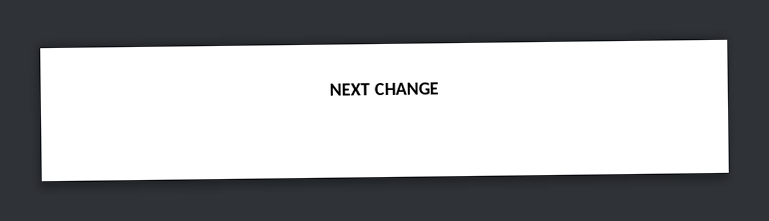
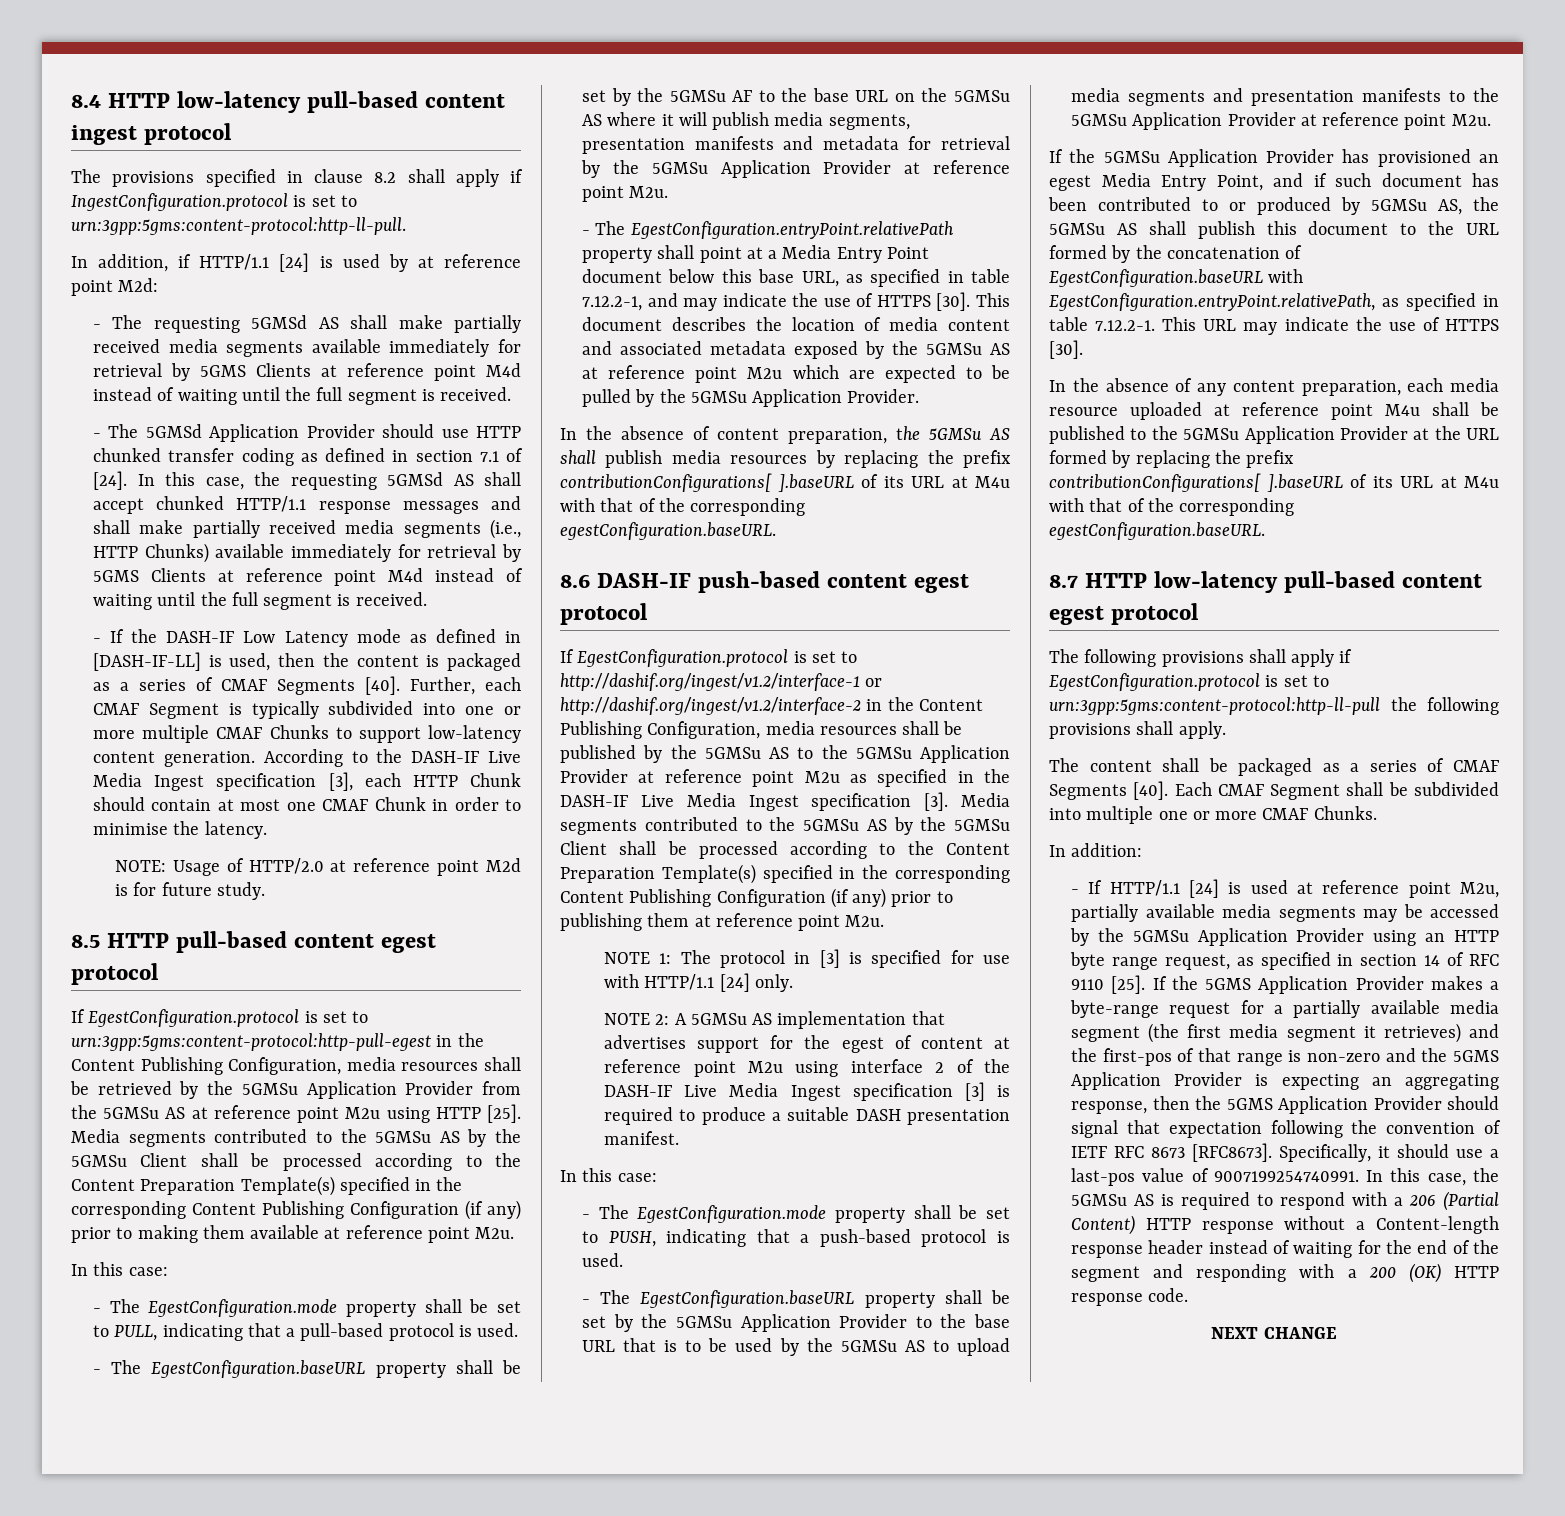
(329, 89) none -> [71,91,506,113] [71,123,232,145] [71,169,523,187] [71,193,357,211] [71,217,406,235] [71,253,521,272] [71,278,159,296] [93,315,521,333] [93,339,521,357] [93,363,521,381] [93,387,512,405] [93,424,521,442] [93,448,523,466] [93,471,521,490] [93,496,521,514] [93,519,521,539] [93,543,521,563] [93,568,523,586] [93,592,427,610] [93,629,521,647] [93,652,521,671] [93,676,521,695] [93,701,521,719] [93,725,521,743] [93,749,521,767] [93,772,521,791] [93,797,521,811] [93,821,267,839] [115,858,521,876] [115,882,265,900] [71,931,437,953] [71,963,158,985] [71,1009,369,1027] [71,1033,484,1051] [71,1057,522,1075] [70,1081,521,1099] [71,1104,521,1123] [71,1129,521,1147] [71,1153,521,1171] [71,1176,463,1196] [71,1200,521,1220] [71,1225,515,1243] [71,1262,168,1276] [93,1299,521,1317] [93,1323,519,1341] [93,1360,521,1378] [582,88,1010,106] [582,112,910,130] [582,136,1010,154] [581,160,1010,178] [582,186,669,202] [582,221,954,239] [582,245,929,263] [582,269,1010,287] [582,292,1010,311] [582,317,1010,331] [582,341,1010,359] [582,365,1010,383] [582,389,920,407] [560,426,1010,444] [560,450,1011,468] [560,473,1010,492] [560,498,806,516] [560,522,776,540] [560,571,970,593] [560,603,647,625] [560,649,858,667] [560,673,883,691] [560,697,983,715] [560,721,963,739] [560,745,1010,763] [560,769,1010,787] [560,792,1010,811] [560,817,1010,835] [560,841,1010,859] [560,864,1010,884] [560,888,953,908] [560,913,885,931] [604,949,1011,968] [604,973,793,992] [604,1011,945,1029] [604,1035,1010,1053] [604,1059,1010,1077] [604,1082,1010,1101] [604,1107,1010,1125] [604,1131,680,1145] [560,1168,657,1182] [582,1205,1010,1223] [582,1229,1010,1247] [582,1253,624,1267] [582,1290,1010,1308] [582,1314,1010,1332] [582,1338,1010,1356] [1071,88,1499,106] [1071,112,1491,130] [1049,149,1499,167] [1049,173,1499,191] [1048,197,1499,215] [1049,221,1499,239] [1049,245,1303,263] [1049,269,1304,287] [1049,293,1499,311] [1049,317,1499,335] [1049,340,1083,359] [1049,378,1499,396] [1049,402,1499,420] [1049,426,1499,444] [1049,450,1295,468] [1049,473,1499,492] [1049,498,1295,516] [1049,522,1265,540] [1049,571,1483,593] [1049,603,1199,625] [1049,649,1353,667] [1049,673,1329,691] [1049,697,1499,715] [1049,721,1226,739] [1049,758,1499,776] [1049,781,1499,800] [1049,806,1377,824] [1049,843,1143,857] [1071,879,1499,898] [1071,904,1499,922] [1070,928,1499,946] [1070,952,1499,970] [1071,975,1499,994] [1070,1000,1499,1018] [1071,1023,1499,1043] [1071,1048,1499,1066] [1071,1072,1499,1090] [1071,1096,1499,1114] [1071,1120,1501,1138] [1071,1143,1499,1162] [1071,1168,1499,1186] [1071,1191,1499,1211] [1071,1215,1499,1235] [1071,1240,1499,1258] [1071,1263,1499,1283] [1071,1288,1189,1306] 8.4 HTTP low-latency pull-based content ingest protocol // The provisions specified in clause 8.2 shall apply if IngestConfiguration.protocol is set to urn:3gpp:5gms:content-protocol:http-ll-pull. // In addition, if HTTP/1.1 [24] is used by at reference point M2d: // - The requesting 5GMSd AS shall make partially received media segments available immediately for retrieval by 5GMS Clients at reference point M4d instead of waiting until the full segment is received. // - The 5GMSd Application Provider should use HTTP chunked transfer coding as defined in section 7.1 of [24]. In this case, the requesting 5GMSd AS shall accept chunked HTTP/1.1 response messages and shall make partially received media segments (i.e., HTTP Chunks) available immediately for retrieval by 5GMS Clients at reference point M4d instead of waiting until the full segment is received. // - If the DASH-IF Low Latency mode as defined in [DASH-IF-LL] is used, then the content is packaged as a series of CMAF Segments [40]. Further, each CMAF Segment is typically subdivided into one or more multiple CMAF Chunks to support low-latency content generation. According to the DASH-IF Live Media Ingest specification [3], each HTTP Chunk should contain at most one CMAF Chunk in order to minimise the latency. // NOTE: Usage of HTTP/2.0 at reference point M2d is for future study. // 8.5 HTTP pull-based content egest protocol // If EgestConfiguration.protocol is set to urn:3gpp:5gms:content-protocol:http-pull-egest in the Content Publishing Configuration, media resources shall be retrieved by the 5GMSu Application Provider from the 5GMSu AS at reference point M2u using HTTP [25]. Media segments contributed to the 5GMSu AS by the 5GMSu Client shall be processed according to the Content Preparation Template(s) specified in the corresponding Content Publishing Configuration (if any) prior to making them available at reference point M2u. // In this case: // - The EgestConfiguration.mode property shall be set to PULL, indicating that a pull-based protocol is used. // - The EgestConfiguration.baseURL property shall be set by the 5GMSu AF to the base URL on the 5GMSu AS where it will publish media segments, presentation manifests and metadata for retrieval by the 5GMSu Application Provider at reference point M2u. // - The EgestConfiguration.entryPoint.relativePath property shall point at a Media Entry Point document below this base URL, as specified in table 7.12.2-1, and may indicate the use of HTTPS [30]. This document describes the location of media content and associated metadata exposed by the 5GMSu AS at reference point M2u which are expected to be pulled by the 5GMSu Application Provider. // In the absence of content preparation, the 5GMSu AS shall publish media resources by replacing the prefix contributionConfigurations[ ].baseURL of its URL at M4u with that of the corresponding egestConfiguration.baseURL. // 8.6 DASH-IF push-based content egest protocol // If EgestConfiguration.protocol is set to http://dashif.org/ingest/v1.2/interface-1 or http://dashif.org/ingest/v1.2/interface-2 in the Content Publishing Configuration, media resources shall be published by the 5GMSu AS to the 5GMSu Application Provider at reference point M2u as specified in the DASH-IF Live Media Ingest specification [3]. Media segments contributed to the 5GMSu AS by the 5GMSu Client shall be processed according to the Content Preparation Template(s) specified in the corresponding Content Publishing Configuration (if any) prior to publishing them at reference point M2u. // NOTE 1: The protocol in [3] is specified for use with HTTP/1.1 [24] only. // NOTE 2: A 5GMSu AS implementation that advertises support for the egest of content at reference point M2u using interface 2 of the DASH-IF Live Media Ingest specification [3] is required to produce a suitable DASH presentation manifest. // In this case: // - The EgestConfiguration.mode property shall be set to PUSH, indicating that a push-based protocol is used. // - The EgestConfiguration.baseURL property shall be set by the 5GMSu Application Provider to the base URL that is to be used by the 5GMSu AS to upload media segments and presentation manifests to the 5GMSu Application Provider at reference point M2u. // If the 5GMSu Application Provider has provisioned an egest Media Entry Point, and if such document has been contributed to or produced by 5GMSu AS, the 5GMSu AS shall publish this document to the URL formed by the concatenation of EgestConfiguration.baseURL with EgestConfiguration.entryPoint.relativePath, as specified in table 7.12.2-1. This URL may indicate the use of HTTPS [30]. // In the absence of any content preparation, each media resource uploaded at reference point M4u shall be published to the 5GMSu Application Provider at the URL formed by replacing the prefix contributionConfigurations[ ].baseURL of its URL at M4u with that of the corresponding egestConfiguration.baseURL. // 8.7 HTTP low-latency pull-based content egest protocol // The following provisions shall apply if EgestConfiguration.protocol is set to urn:3gpp:5gms:content-protocol:http-ll-pull the following provisions shall apply. // The content shall be packaged as a series of CMAF Segments [40]. Each CMAF Segment shall be subdivided into multiple one or more CMAF Chunks. // In addition: // - If HTTP/1.1 [24] is used at reference point M2u, partially available media segments may be accessed by the 5GMSu Application Provider using an HTTP byte range request, as specified in section 14 of RFC 9110 [25]. If the 5GMS Application Provider makes a byte-range request for a partially available media segment (the first media segment it retrieves) and the first-pos of that range is non-zero and the 5GMS Application Provider is expecting an aggregating response, then the 5GMS Application Provider should signal that expectation following the convention of IETF RFC 8673 [RFC8673]. Specifically, it should use a last-pos value of 9007199254740991. In this case, the 5GMSu AS is required to respond with a 206 (Partial Content) HTTP response without a Content-length response header instead of waiting for the end of the segment and responding with a 200 (OK) HTTP response code. //

